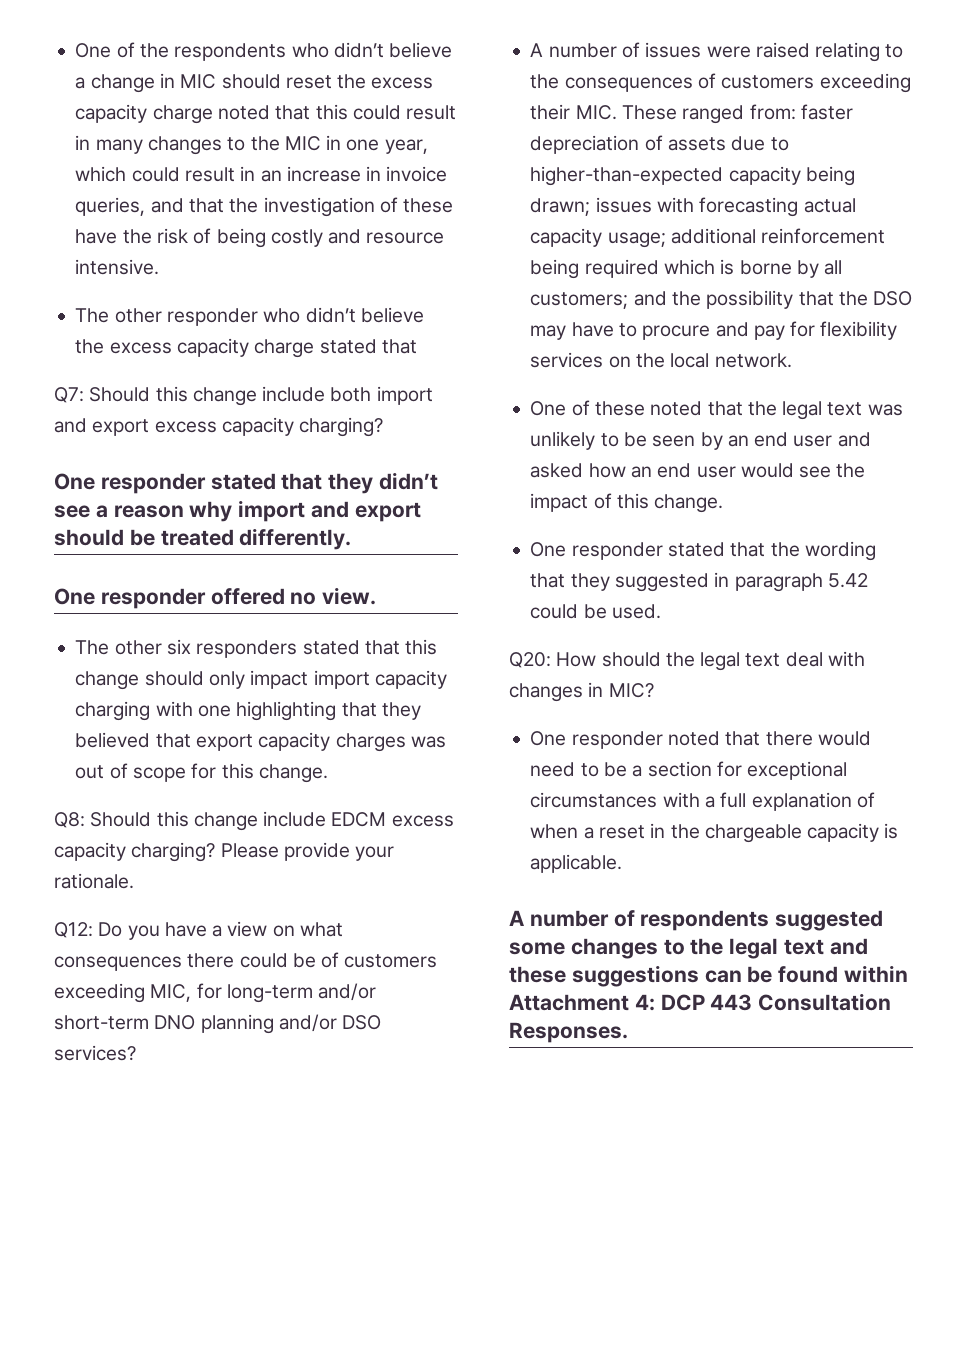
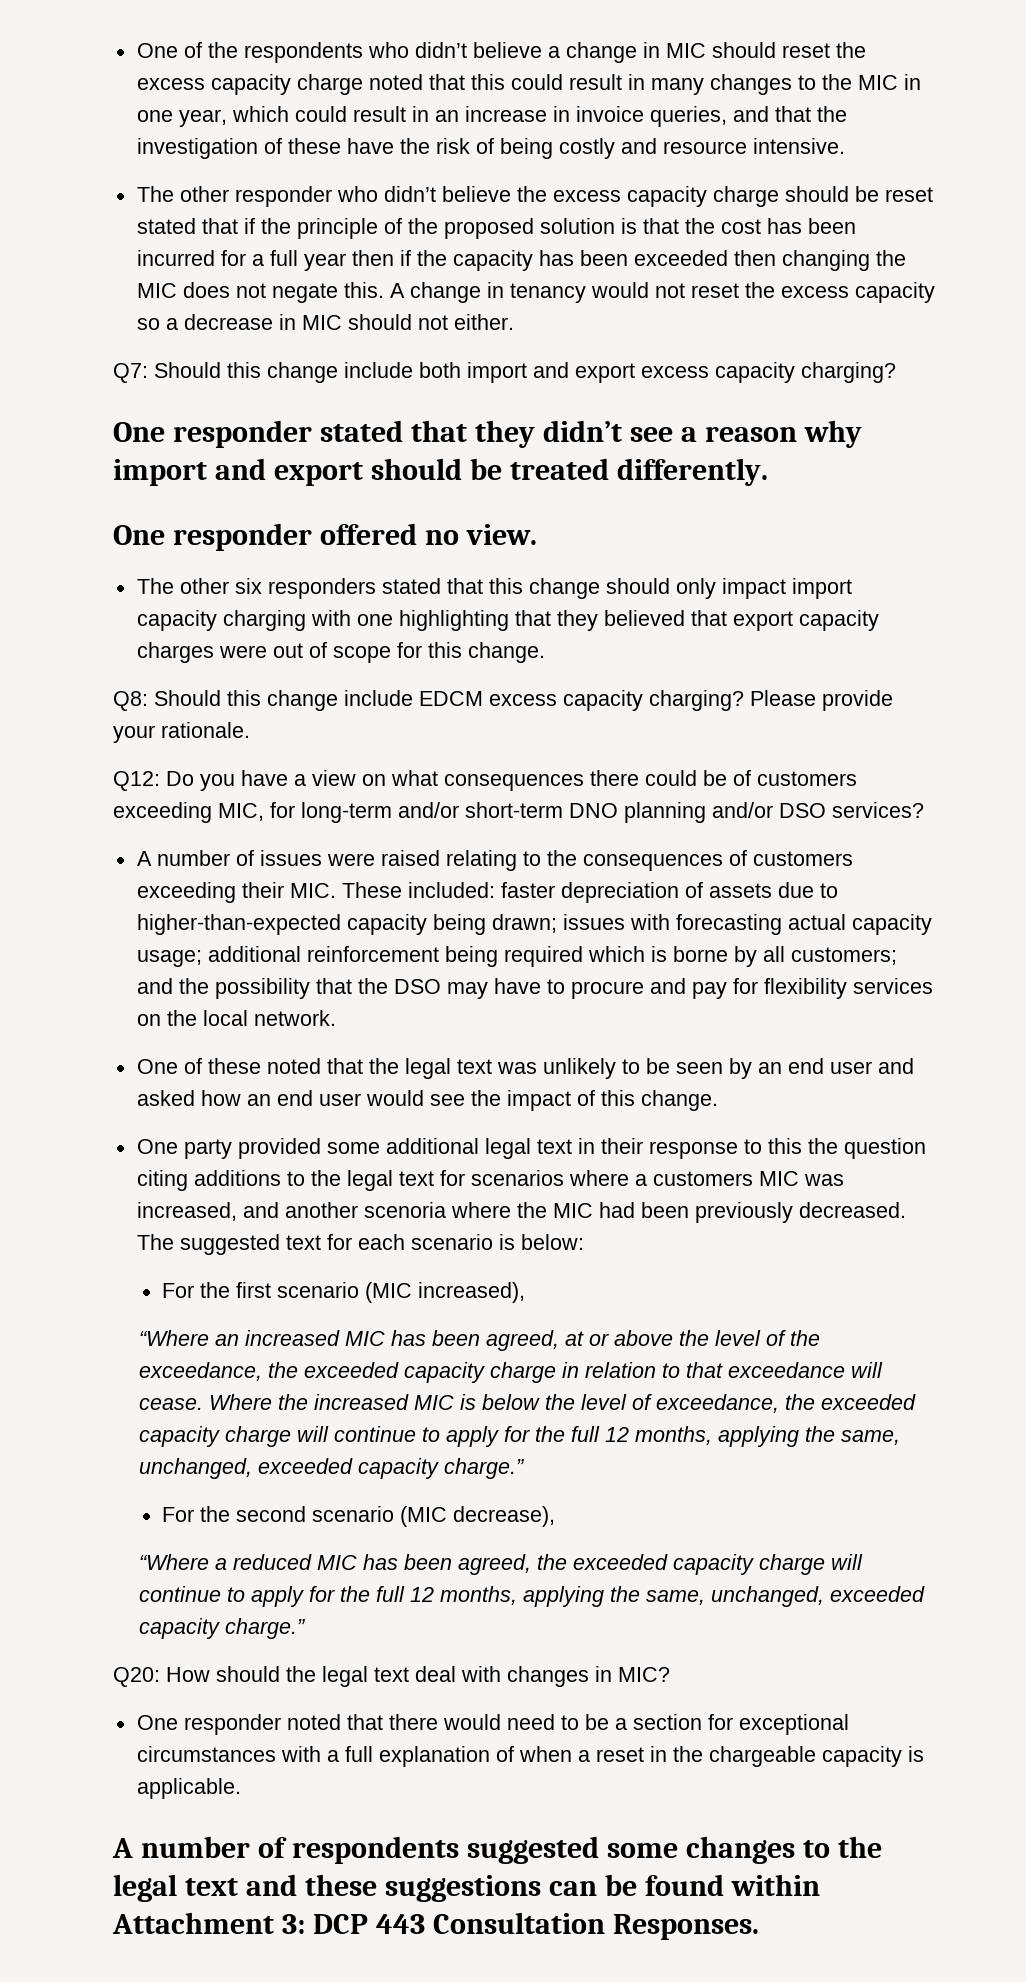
[319,339,417,354] stated that -> [784,186,933,202] [136,218,856,239] [136,250,906,271] [136,282,935,303] [136,314,514,330] should be reset stated that if the principle of the proposed solution is that the cost has been incurred for a full year then if the capacity has been exceeded then changing the MIC does not negate this. A change in tenancy would not reset the excess capacity so a decrease in MIC should not either.
[410,736,446,748] was -> [218,645,267,658] were
[682,104,796,124] ranged from: -> [407,882,495,898] included:
[571,541,876,561] [530,572,868,592] [530,604,661,619] responder stated that the wording that they suggested in paragraph 5.42 could be used. -> [183,1138,926,1159] [136,1170,844,1191] [136,1202,906,1223] [136,1234,584,1255] [162,1282,526,1303] [138,1330,820,1351] [138,1362,883,1383] [138,1394,916,1413] [138,1426,900,1447] [138,1458,524,1479] [162,1506,556,1527] [138,1554,863,1575] [138,1586,925,1607] [138,1618,305,1639] party provided some additional legal text in their response to this the question citing additions to the legal text for scenarios where a customers MIC was increased, and another scenoria where the MIC had been previously decreased. The suggested text for each scenario is below: // For the first scenario (MIC increased), // “Where an increased MIC has been agreed, at or above the level of the exceedance, the exceeded capacity charge in relation to that exceedance will cease. Where the increased MIC is below the level of exceedance, the exceeded capacity charge will continue to apply for the full 12 months, applying the same, unchanged, exceeded capacity charge.” // For the second scenario (MIC decrease), // “Where a reduced MIC has been agreed, the exceeded capacity charge will continue to apply for the full 12 months, applying the same, unchanged, exceeded capacity charge.”
[634,994,655,1011] 4: -> [281,1914,305,1934] 3:

